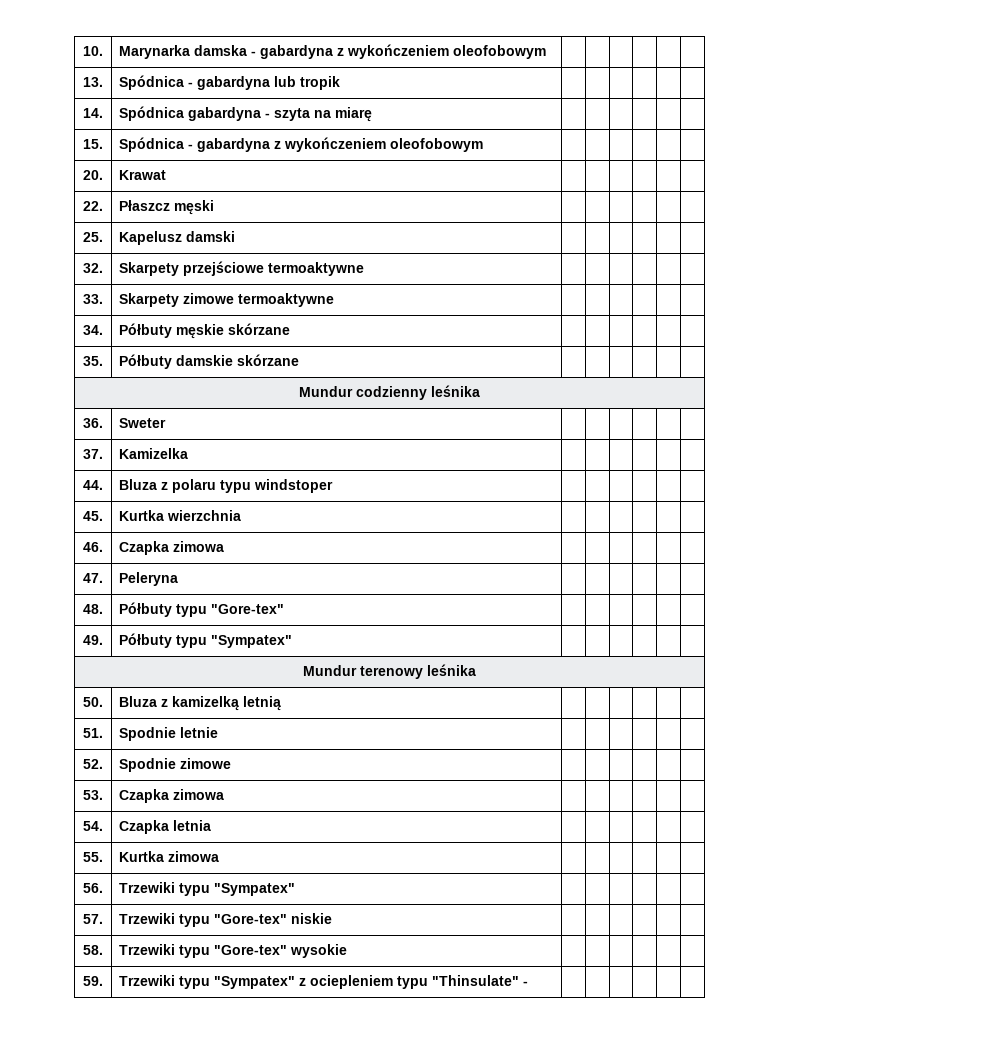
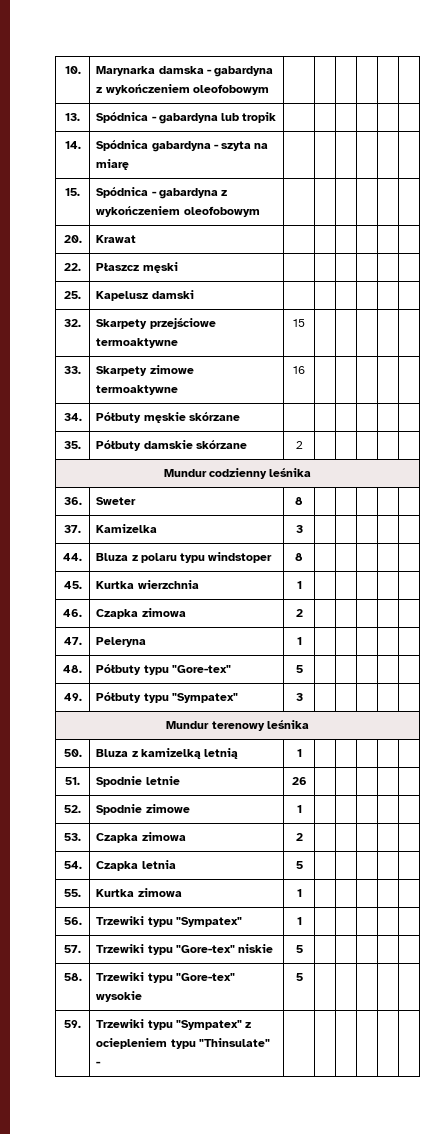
(365, 269) none -> [293,319,305,327] 15
(335, 300) none -> [293,366,305,374] 16
(300, 360) none -> [295,441,303,449] 2
(167, 423) none -> [295,497,303,505] 8
(189, 453) none -> [295,525,303,533] 3
(334, 486) none -> [295,553,303,561] 8
(242, 515) none -> [296,581,302,589] 1
(225, 546) none -> [295,609,303,617] 2
(179, 579) none -> [296,637,302,645] 1
(285, 609) none -> [295,665,303,673] 5
(293, 641) none -> [295,693,303,701] 3
(282, 703) none -> [296,749,302,757] 1
(219, 732) none -> [291,777,307,785] 26
(232, 763) none -> [296,805,302,813] 1
(225, 794) none -> [295,833,303,841] 2
(212, 825) none -> [295,861,303,869] 5
(220, 856) none -> [296,889,302,897] 1
(296, 889) none -> [296,917,302,925] 1
(333, 918) none -> [295,945,303,953] 5
(348, 951) none -> [295,973,303,981] 5

